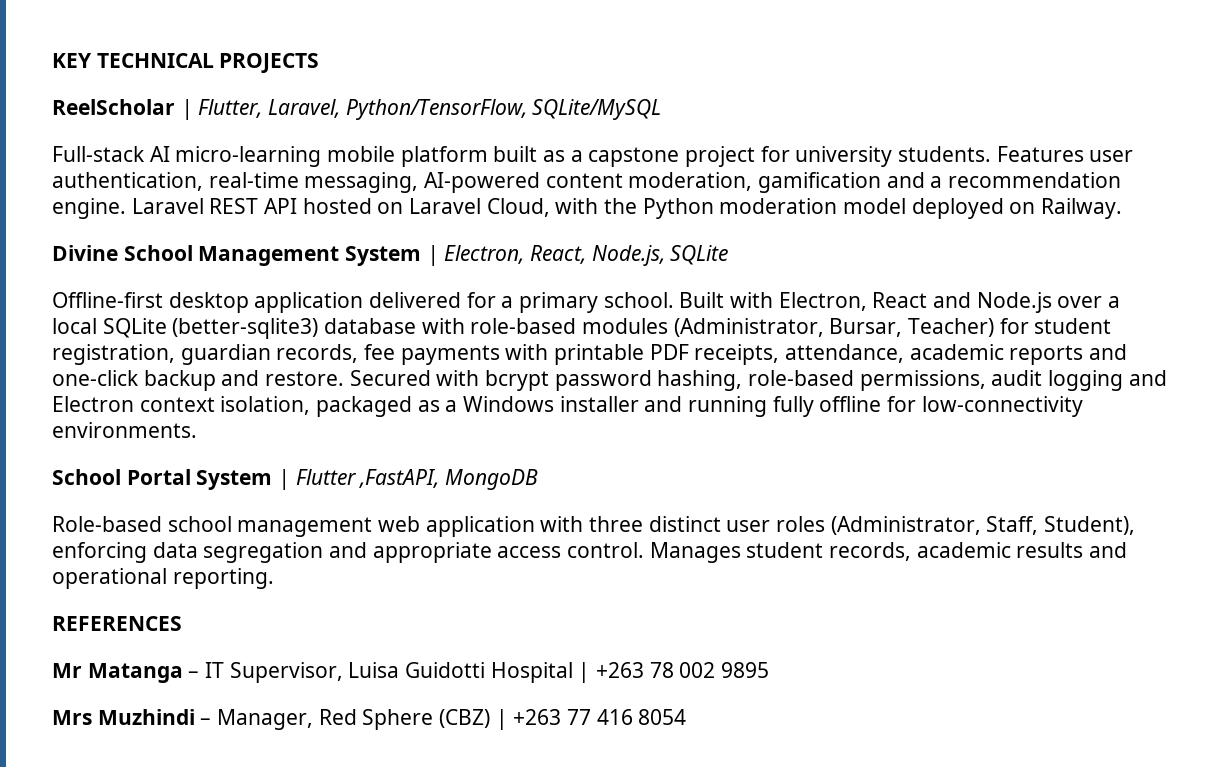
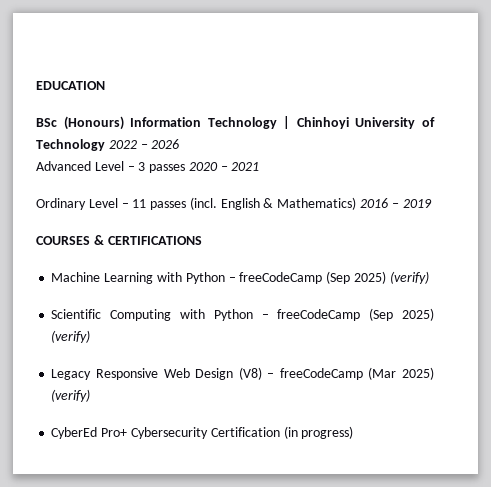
[52,53,320,73] [52,99,662,120] [52,146,1134,167] [52,172,1122,193] [52,198,1123,219] [52,245,729,266] [52,292,1121,313] [52,318,1112,339] [52,344,1128,365] [52,370,1167,391] [52,396,1083,417] [52,422,197,438] [52,469,539,490] [52,516,1136,537] [52,542,1128,563] [52,568,274,589] [52,616,182,631] [52,662,770,683] [52,709,687,730] KEY TECHNICAL PROJECTS // ReelScholar | Flutter, Laravel, Python/TensorFlow, SQLite/MySQL // Full-stack AI micro-learning mobile platform built as a capstone project for university students. Features user authentication, real-time messaging, AI-powered content moderation, gamification and a recommendation engine. Laravel REST API hosted on Laravel Cloud, with the Python moderation model deployed on Railway. // Divine School Management System | Electron, React, Node.js, SQLite // Offline-first desktop application delivered for a primary school. Built with Electron, React and Node.js over a local SQLite (better-sqlite3) database with role-based modules (Administrator, Bursar, Teacher) for student registration, guardian records, fee payments with printable PDF receipts, attendance, academic reports and one-click backup and restore. Secured with bcrypt password hashing, role-based permissions, audit logging and Electron context isolation, packaged as a Windows installer and running fully offline for low-connectivity environments. // School Portal System | Flutter ,FastAPI, MongoDB // Role-based school management web application with three distinct user roles (Administrator, Staff, Student), enforcing data segregation and appropriate access control. Manages student records, academic results and operational reporting. // REFERENCES // Mr Matanga – IT Supervisor, Luisa Guidotti Hospital | +263 78 002 9895 // Mrs Muzhindi – Manager, Red Sphere (CBZ) | +263 77 416 8054 -> [36,81,105,90] [36,116,435,130] [36,139,180,151] [36,161,260,173] [36,197,432,210] [36,235,202,245] [51,271,429,284] [51,308,435,321] [51,330,91,343] [51,367,434,380] [51,389,91,402] [51,426,354,439] EDUCATION // BSc (Honours) Information Technology | Chinhoyi University of Technology 2022 – 2026 // Advanced Level – 3 passes 2020 – 2021 // Ordinary Level – 11 passes (incl. English & Mathematics) 2016 – 2019 // COURSES & CERTIFICATIONS // Machine Learning with Python – freeCodeCamp (Sep 2025) (verify) // Scientific Computing with Python – freeCodeCamp (Sep 2025) (verify) // Legacy Responsive Web Design (V8) – freeCodeCamp (Mar 2025) (verify) // CyberEd Pro+ Cybersecurity Certification (in progress)

